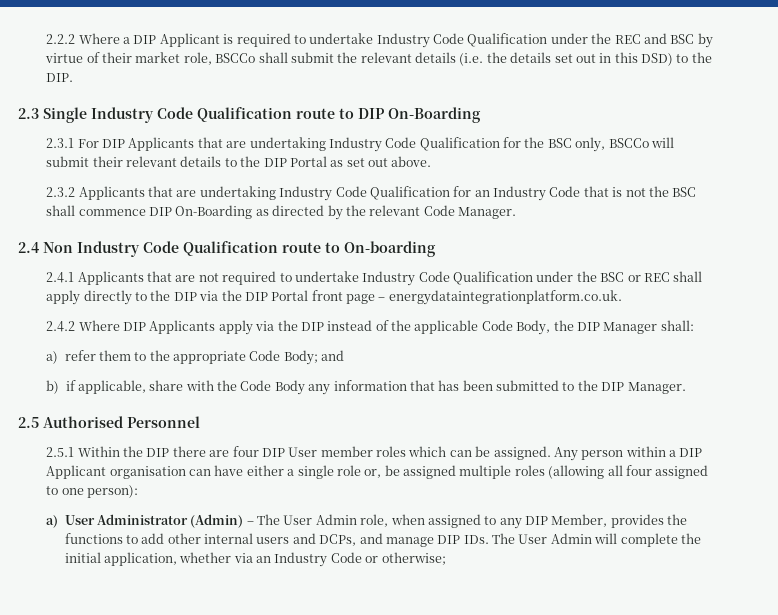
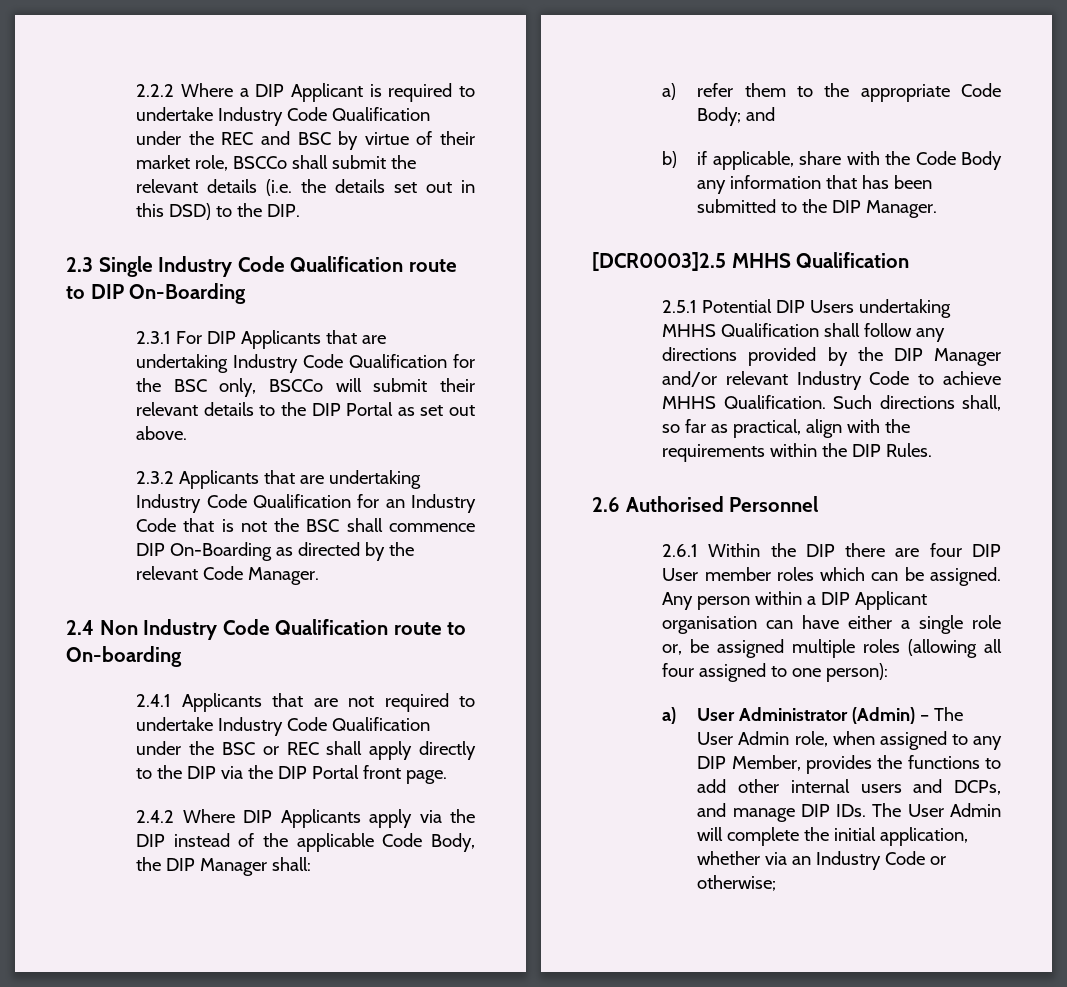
[346,290,622,305] page – energydataintegrationplatform.co.uk. -> [406,770,448,784] page.
[18,417,39,428] 2.5 -> [592,252,910,271] [662,299,952,318] [662,323,946,342] [662,347,1001,366] [662,371,1001,390] [662,395,1001,411] [662,419,911,438] [662,443,933,462] [592,497,620,512] [DCR0003]2.5 MHHS Qualification // 2.5.1 Potential DIP Users undertaking MHHS Qualification shall follow any directions provided by the DIP Manager and/or relevant Industry Code to achieve MHHS Qualification. Such directions shall, so far as practical, align with the requirements within the DIP Rules. // 2.6
[46,447,75,457] 2.5.1 -> [662,544,699,557] 2.6.1

